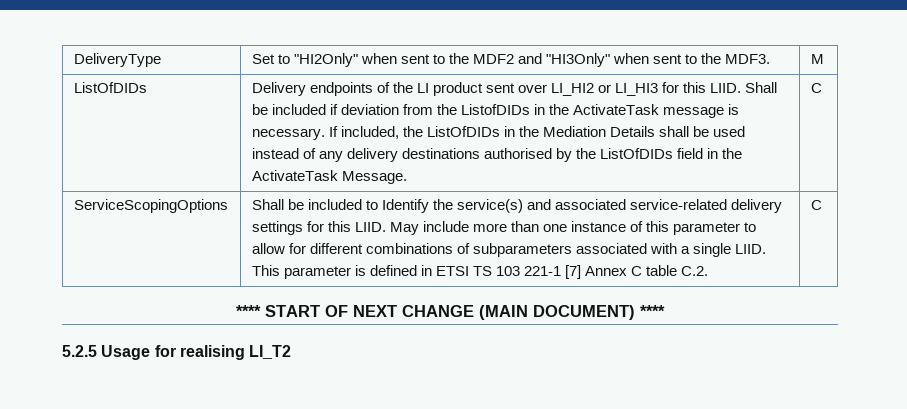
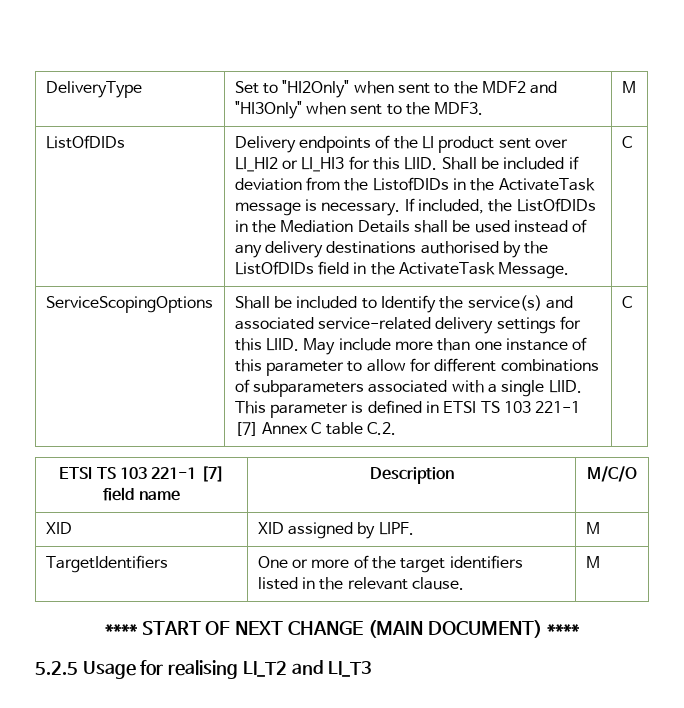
(822, 205) none -> [59,466,224,482] [103,487,180,501] [369,467,454,484] [587,466,637,482] [45,522,72,534] [257,522,414,539] [585,522,600,534] [45,555,168,573] [257,555,523,573] [257,577,464,590] [585,556,600,568] // ETSI TS 103 221-1 [7] field name | Description | M/C/O // XID | XID assigned by LIPF. | M // TargetIdentifiers | One or more of the target identifiers listed in the relevant clause. | M
(292, 352) none -> [291,660,373,677] and LI_T3

